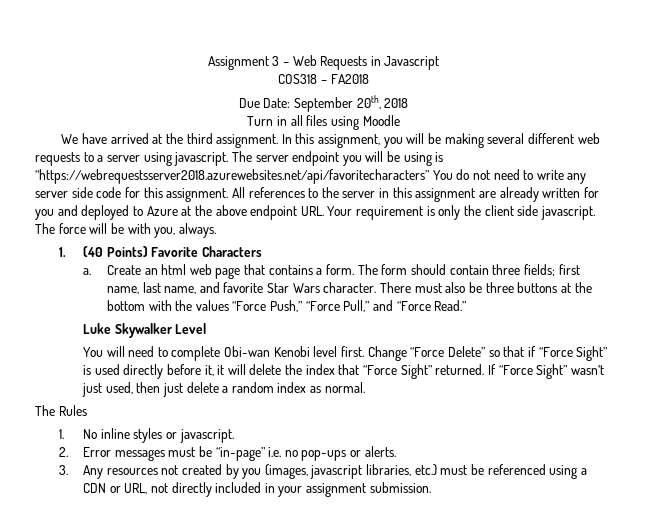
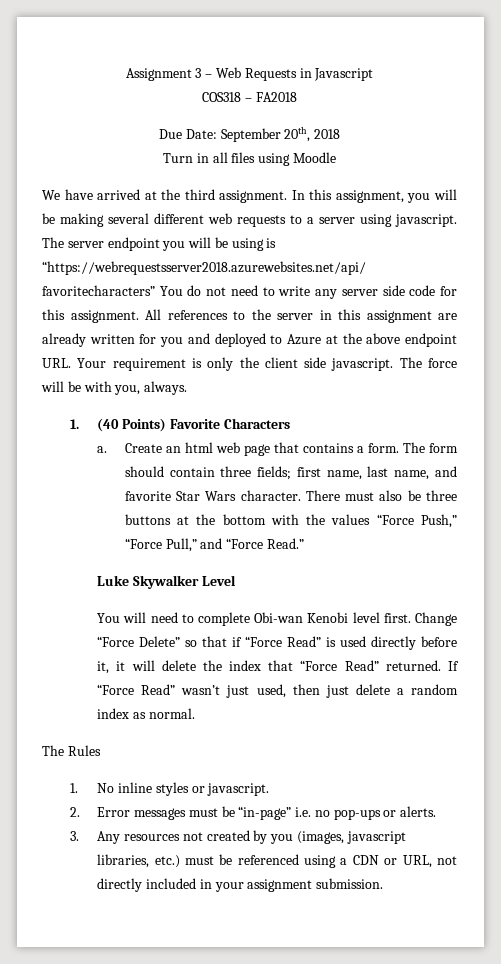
[576,346,609,361] Sight” -> [287,636,322,647] Read”
[400,364,433,379] Sight” -> [344,660,379,671] Read”
[536,364,569,379] Sight” -> [141,684,176,695] Read”

